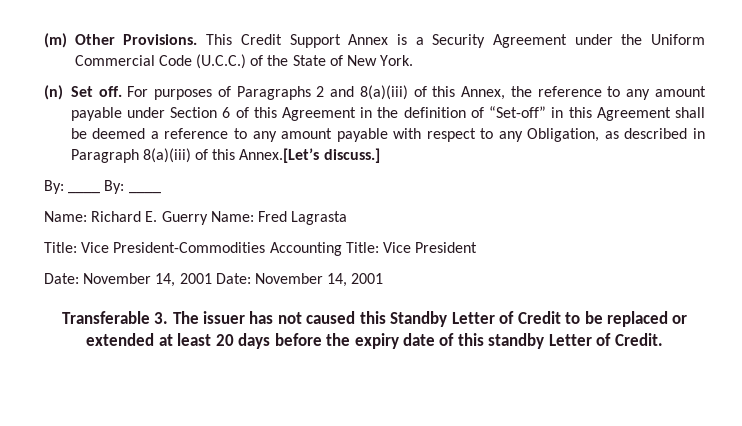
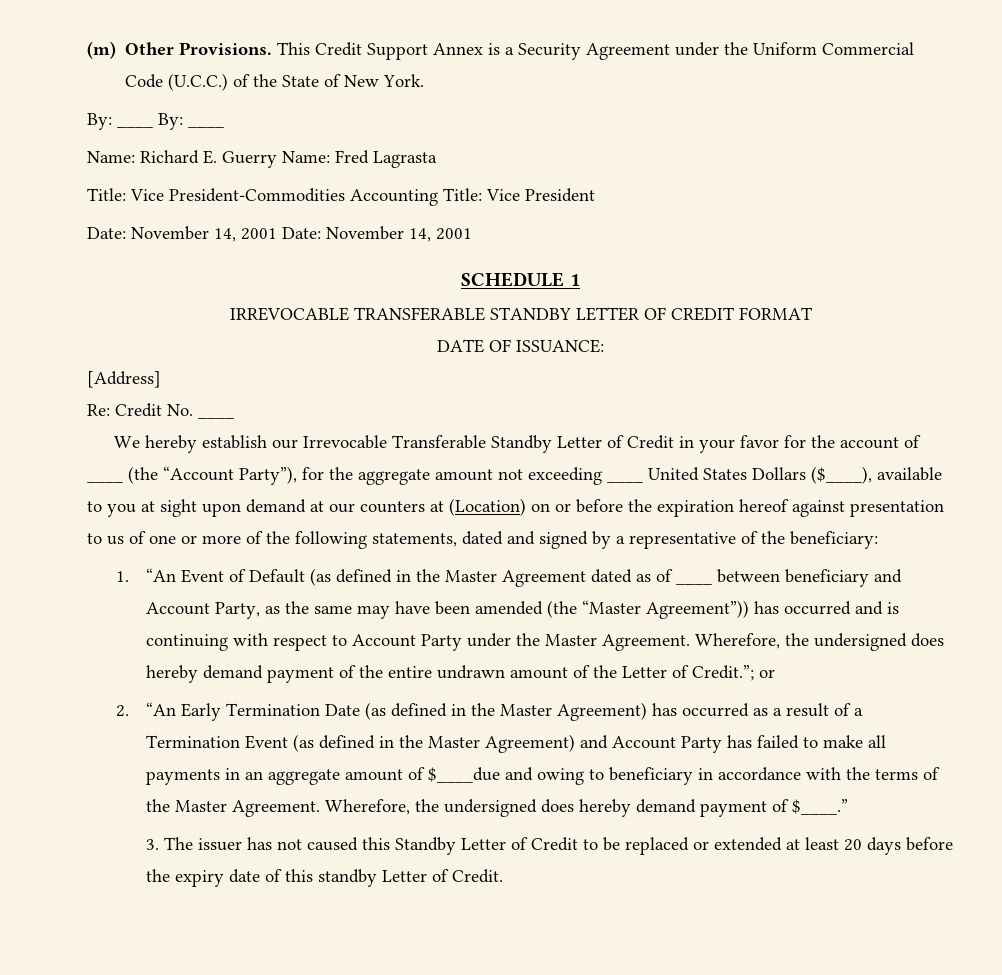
[44,85,706,100] [70,106,706,121] [70,128,705,142] [70,148,380,163] // (n) Set off. For purposes of Paragraphs 2 and 8(a)(iii) of this Annex, the reference to any amount payable under Section 6 of this Agreement in the definition of “Set-off” in this Agreement shall be deemed a reference to any amount payable with respect to any Obligation, as described in Paragraph 8(a)(iii) of this Annex.[Let’s discuss.] -> (425, 80) none
[61,311,150,324] Transferable -> [461,272,580,287] [229,307,812,321] [437,339,604,353] [87,371,161,388] [87,403,193,417] [198,416,234,419] [114,435,922,453] [87,466,942,485] [87,498,944,517] [87,531,878,549] [116,568,673,587] [675,569,902,587] [145,600,899,619] [145,633,944,651] [145,665,775,683] [116,702,863,721] [145,734,886,753] [145,767,940,785] [145,799,848,817] SCHEDULE 1 // IRREVOCABLE TRANSFERABLE STANDBY LETTER OF CREDIT FORMAT // DATE OF ISSUANCE: // [Address] // Re: Credit No. ____ // We hereby establish our Irrevocable Transferable Standby Letter of Credit in your favor for the account of ____ (the “Account Party”), for the aggregate amount not exceeding ____ United States Dollars ($____), available to you at sight upon demand at our counters at (Location) on or before the expiration hereof against presentation to us of one or more of the following statements, dated and signed by a representative of the beneficiary: // 1. “An Event of Default (as defined in the Master Agreement dated as of ____ between beneficiary and Account Party, as the same may have been amended (the “Master Agreement”)) has occurred and is continuing with respect to Account Party under the Master Agreement. Wherefore, the undersigned does hereby demand payment of the entire undrawn amount of the Letter of Credit.”; or // 2. “An Early Termination Date (as defined in the Master Agreement) has occurred as a result of a Termination Event (as defined in the Master Agreement) and Account Party has failed to make all payments in an aggregate amount of $____due and owing to beneficiary in accordance with the terms of the Master Agreement. Wherefore, the undersigned does hereby demand payment of $____.” //

